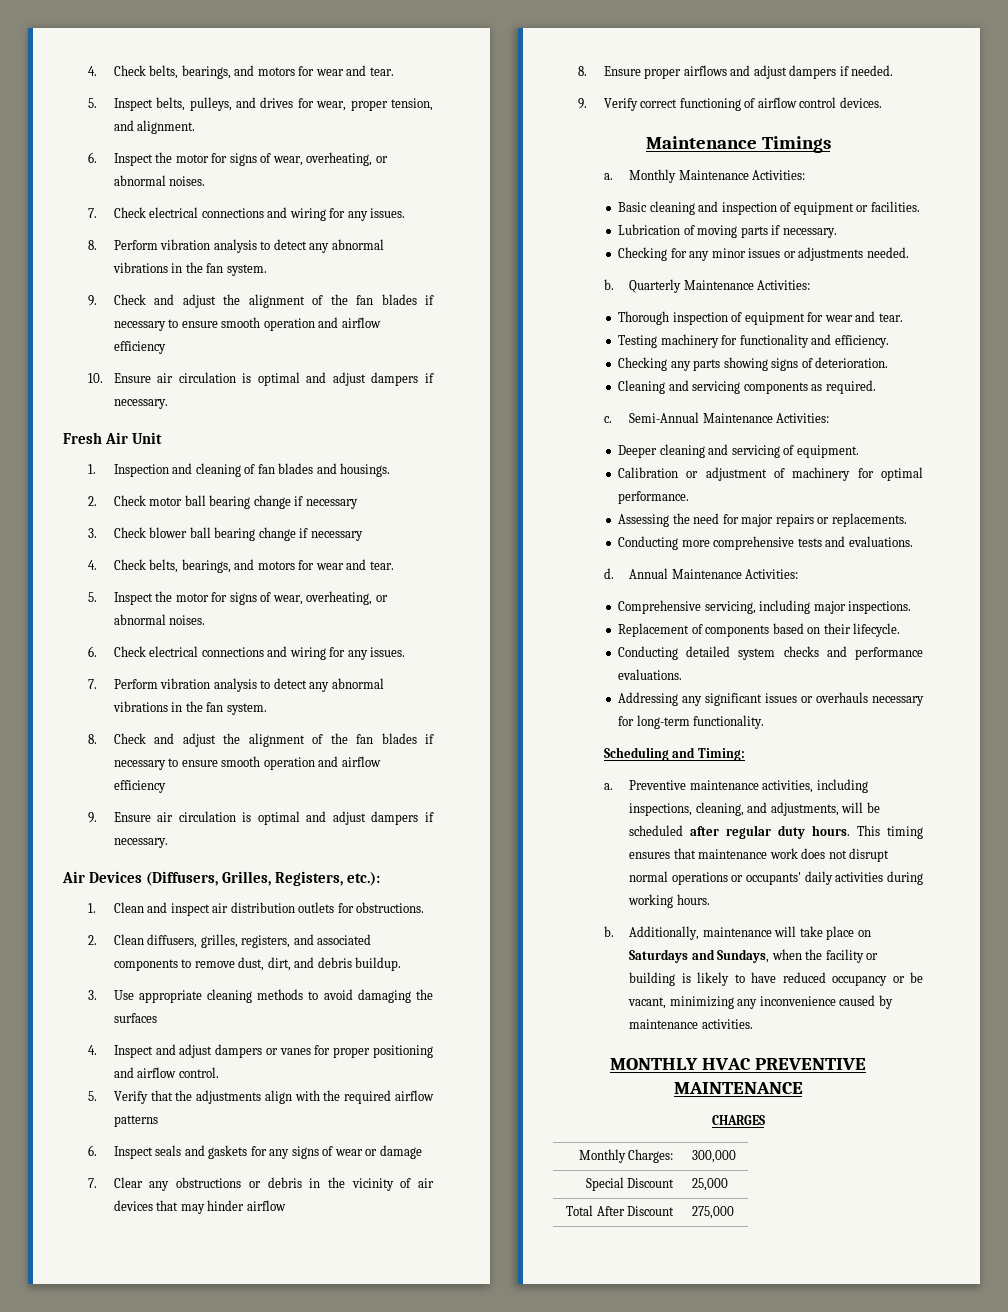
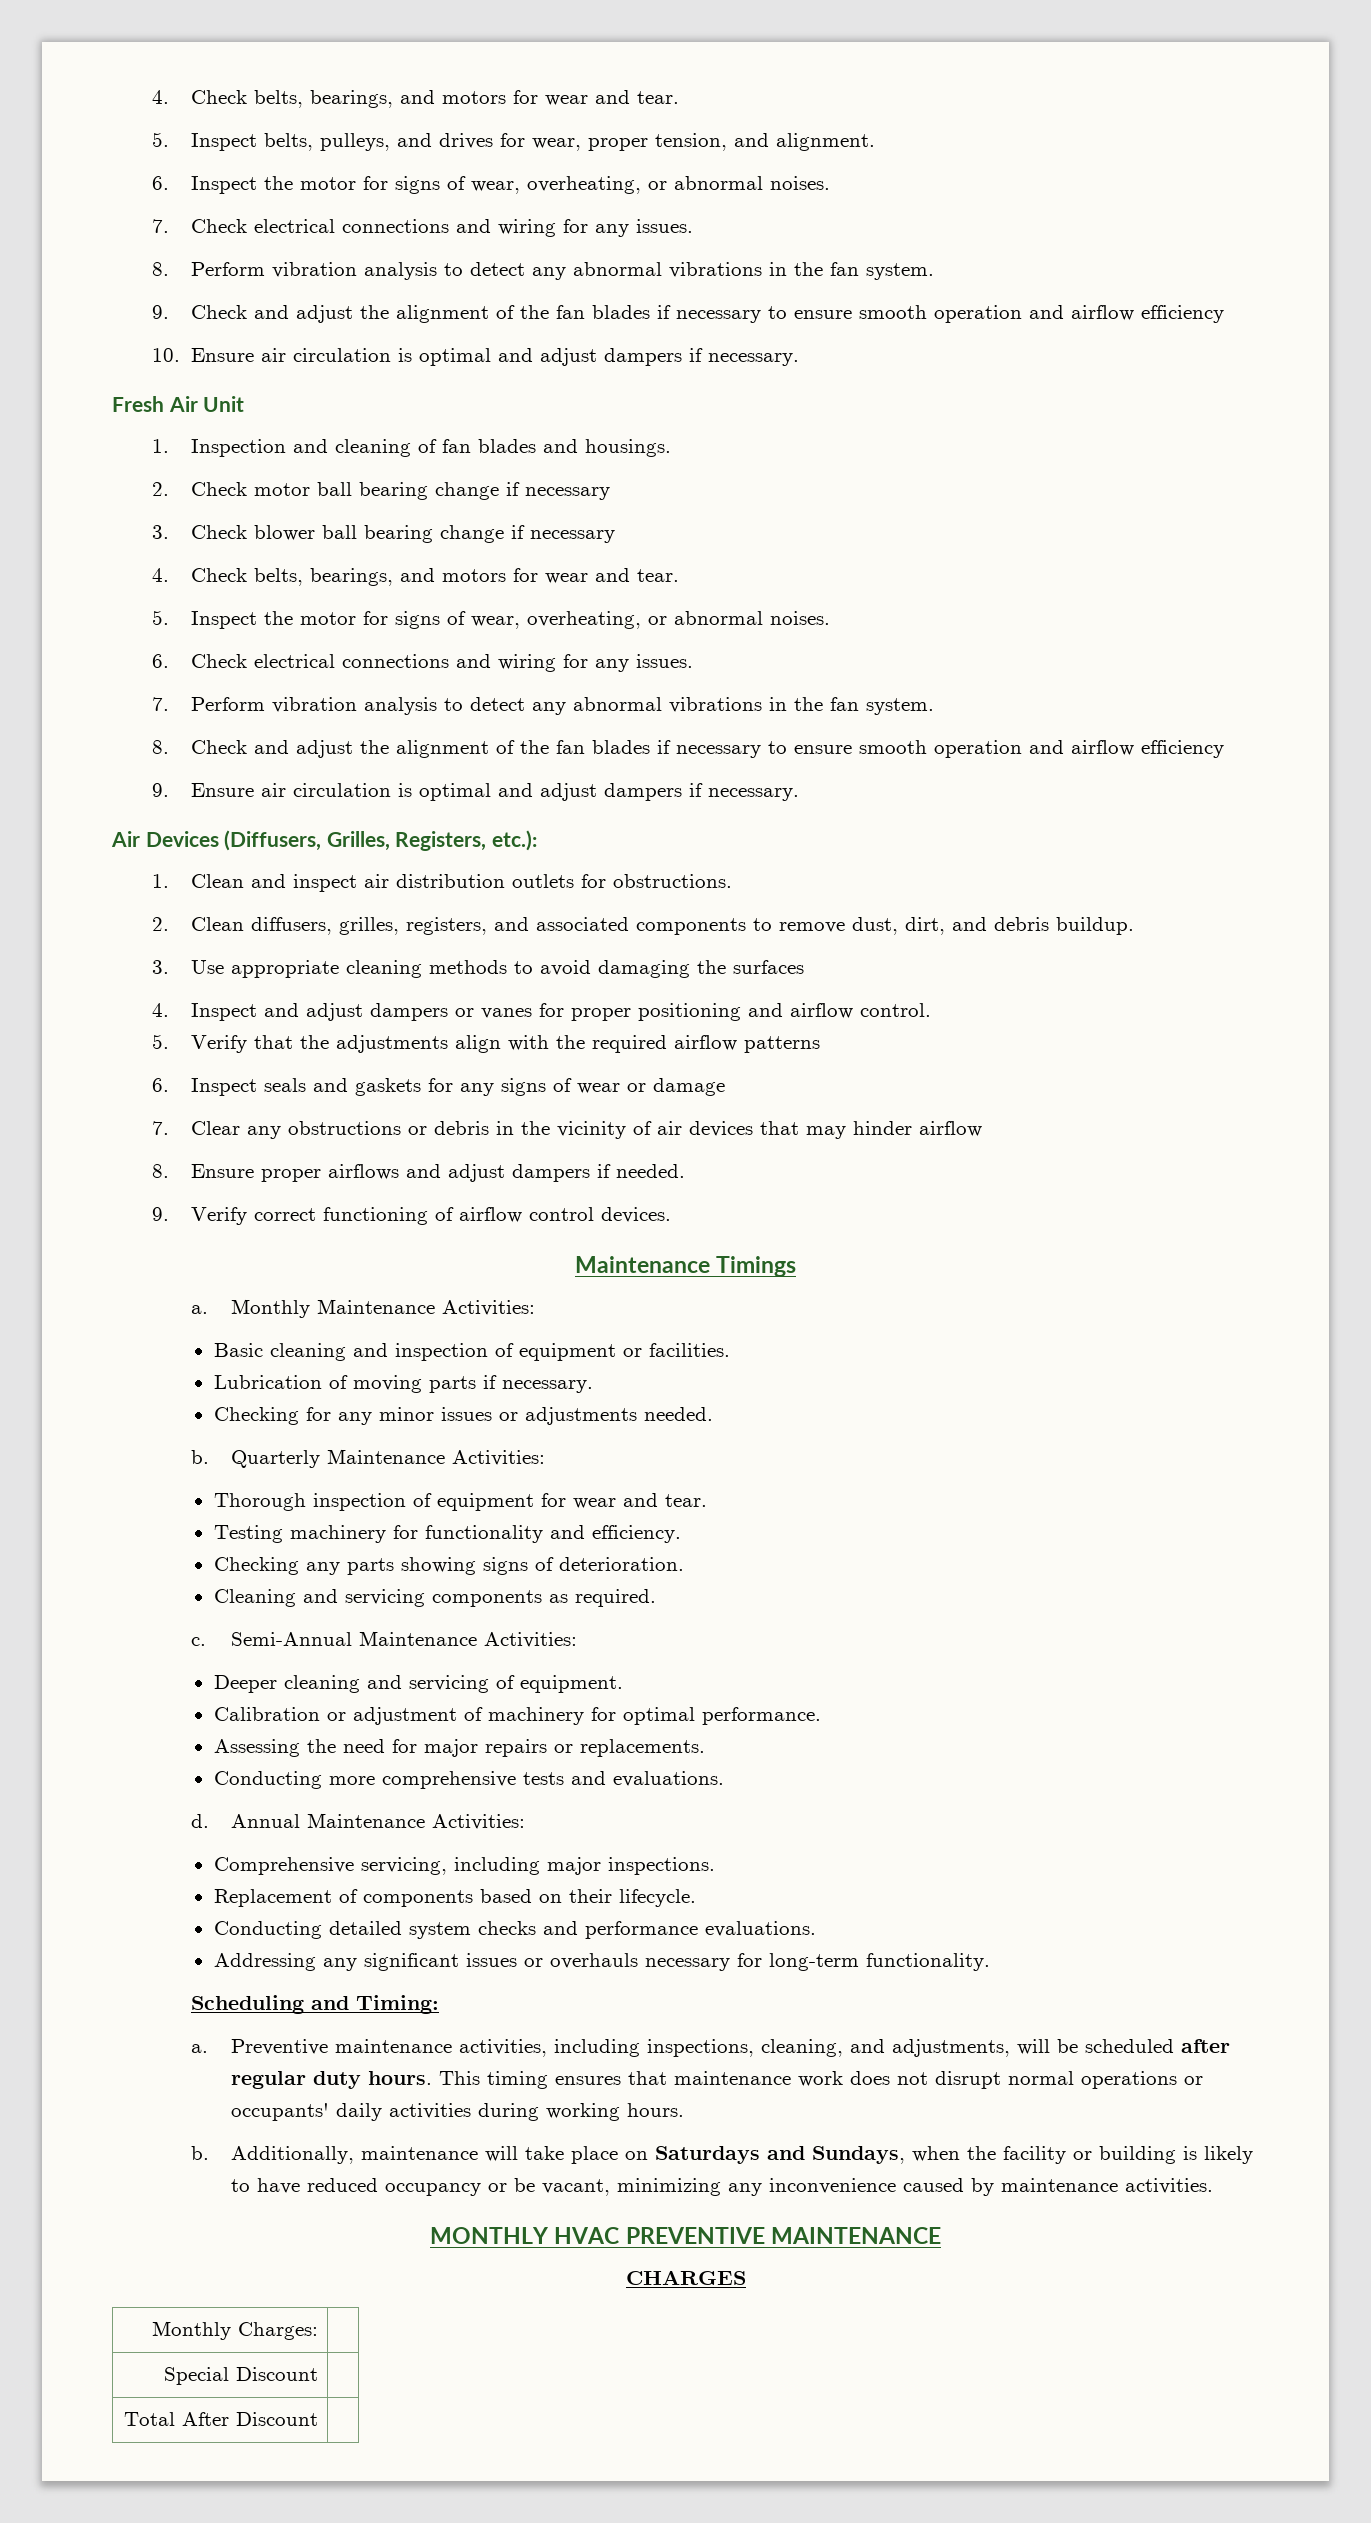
[691,1150,736,1163] 300,000 -> (318, 2331) none
[691,1178,728,1191] 25,000 -> (318, 2374) none
[691,1206,734,1219] 275,000 -> (318, 2419) none

